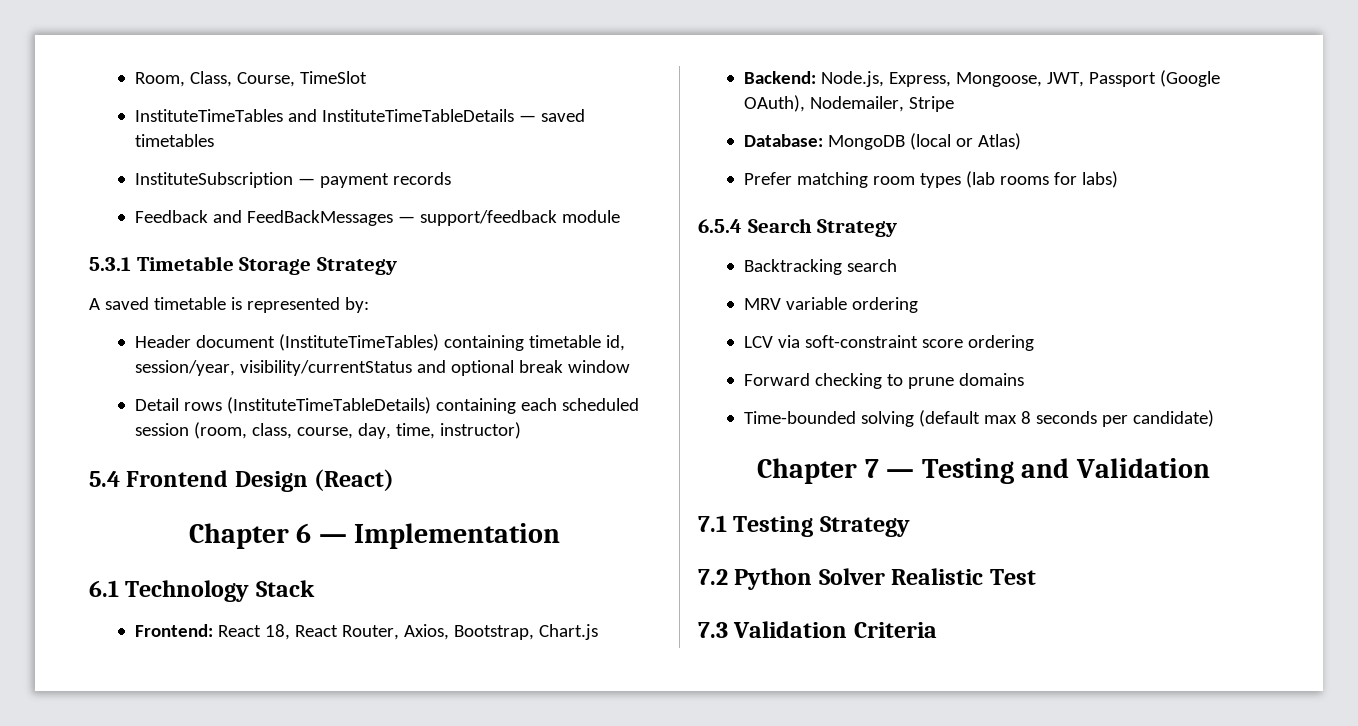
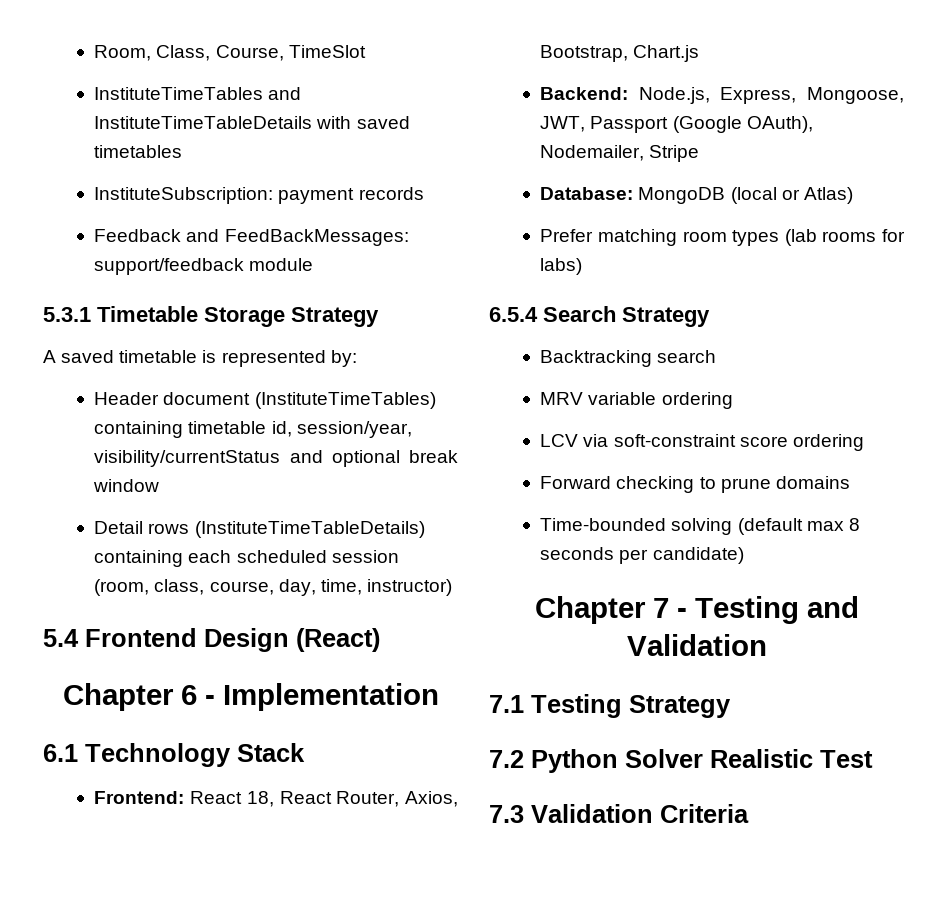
[518,115,536,122] — -> [316,116,352,129] with
[134,172,315,188] InstituteSubscription — -> [94,187,274,204] InstituteSubscription:
[246,210,415,226] FeedBackMessages — -> [224,229,409,246] FeedBackMessages:
[318,534,347,543] — -> [204,695,215,705] -
[886,469,915,478] — -> [676,608,687,618] -

